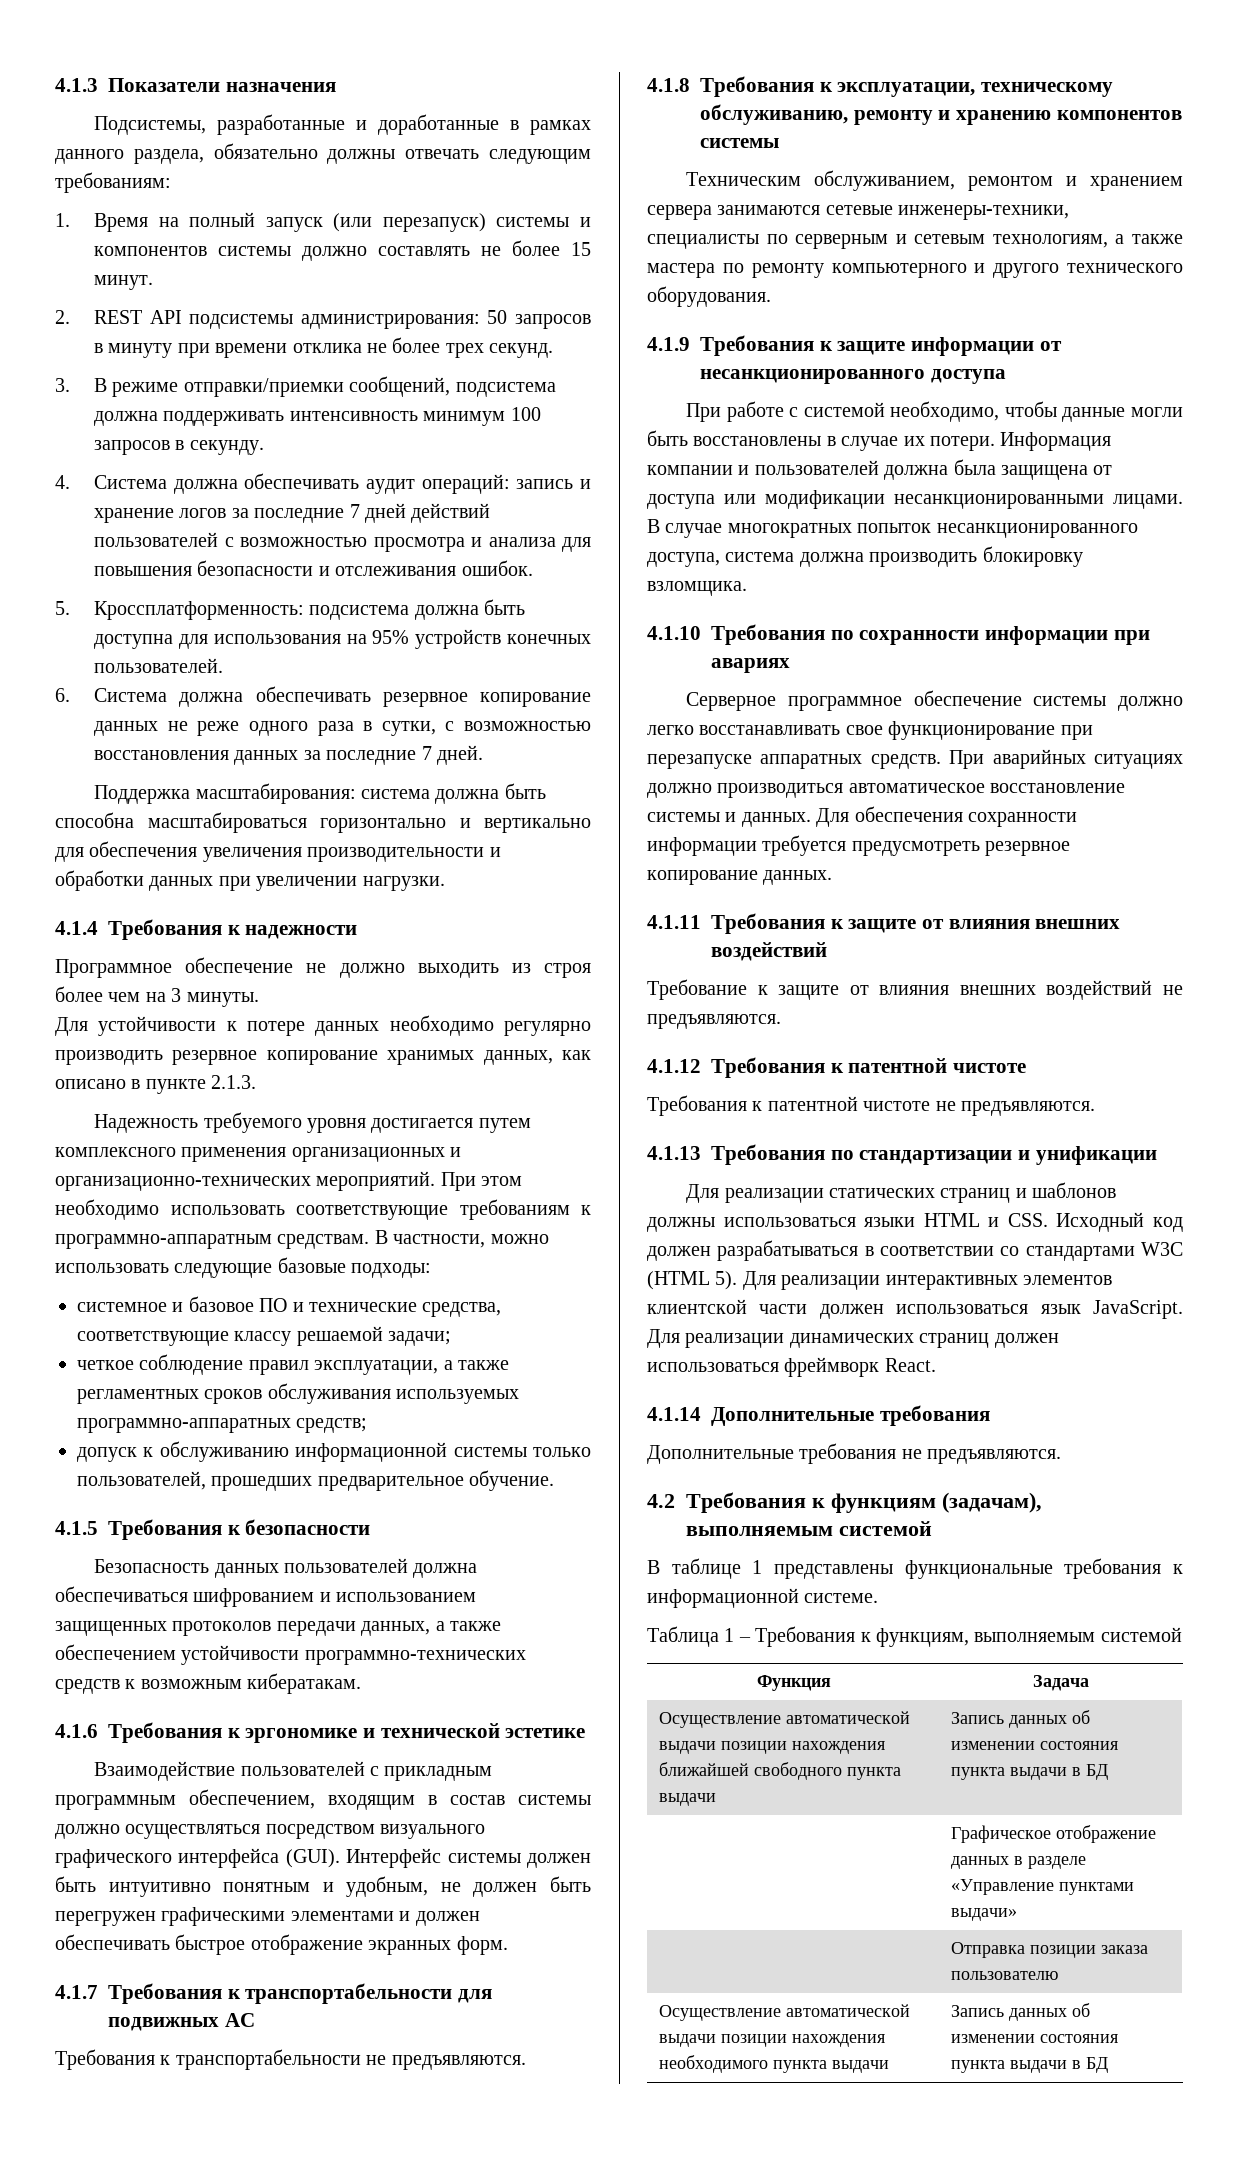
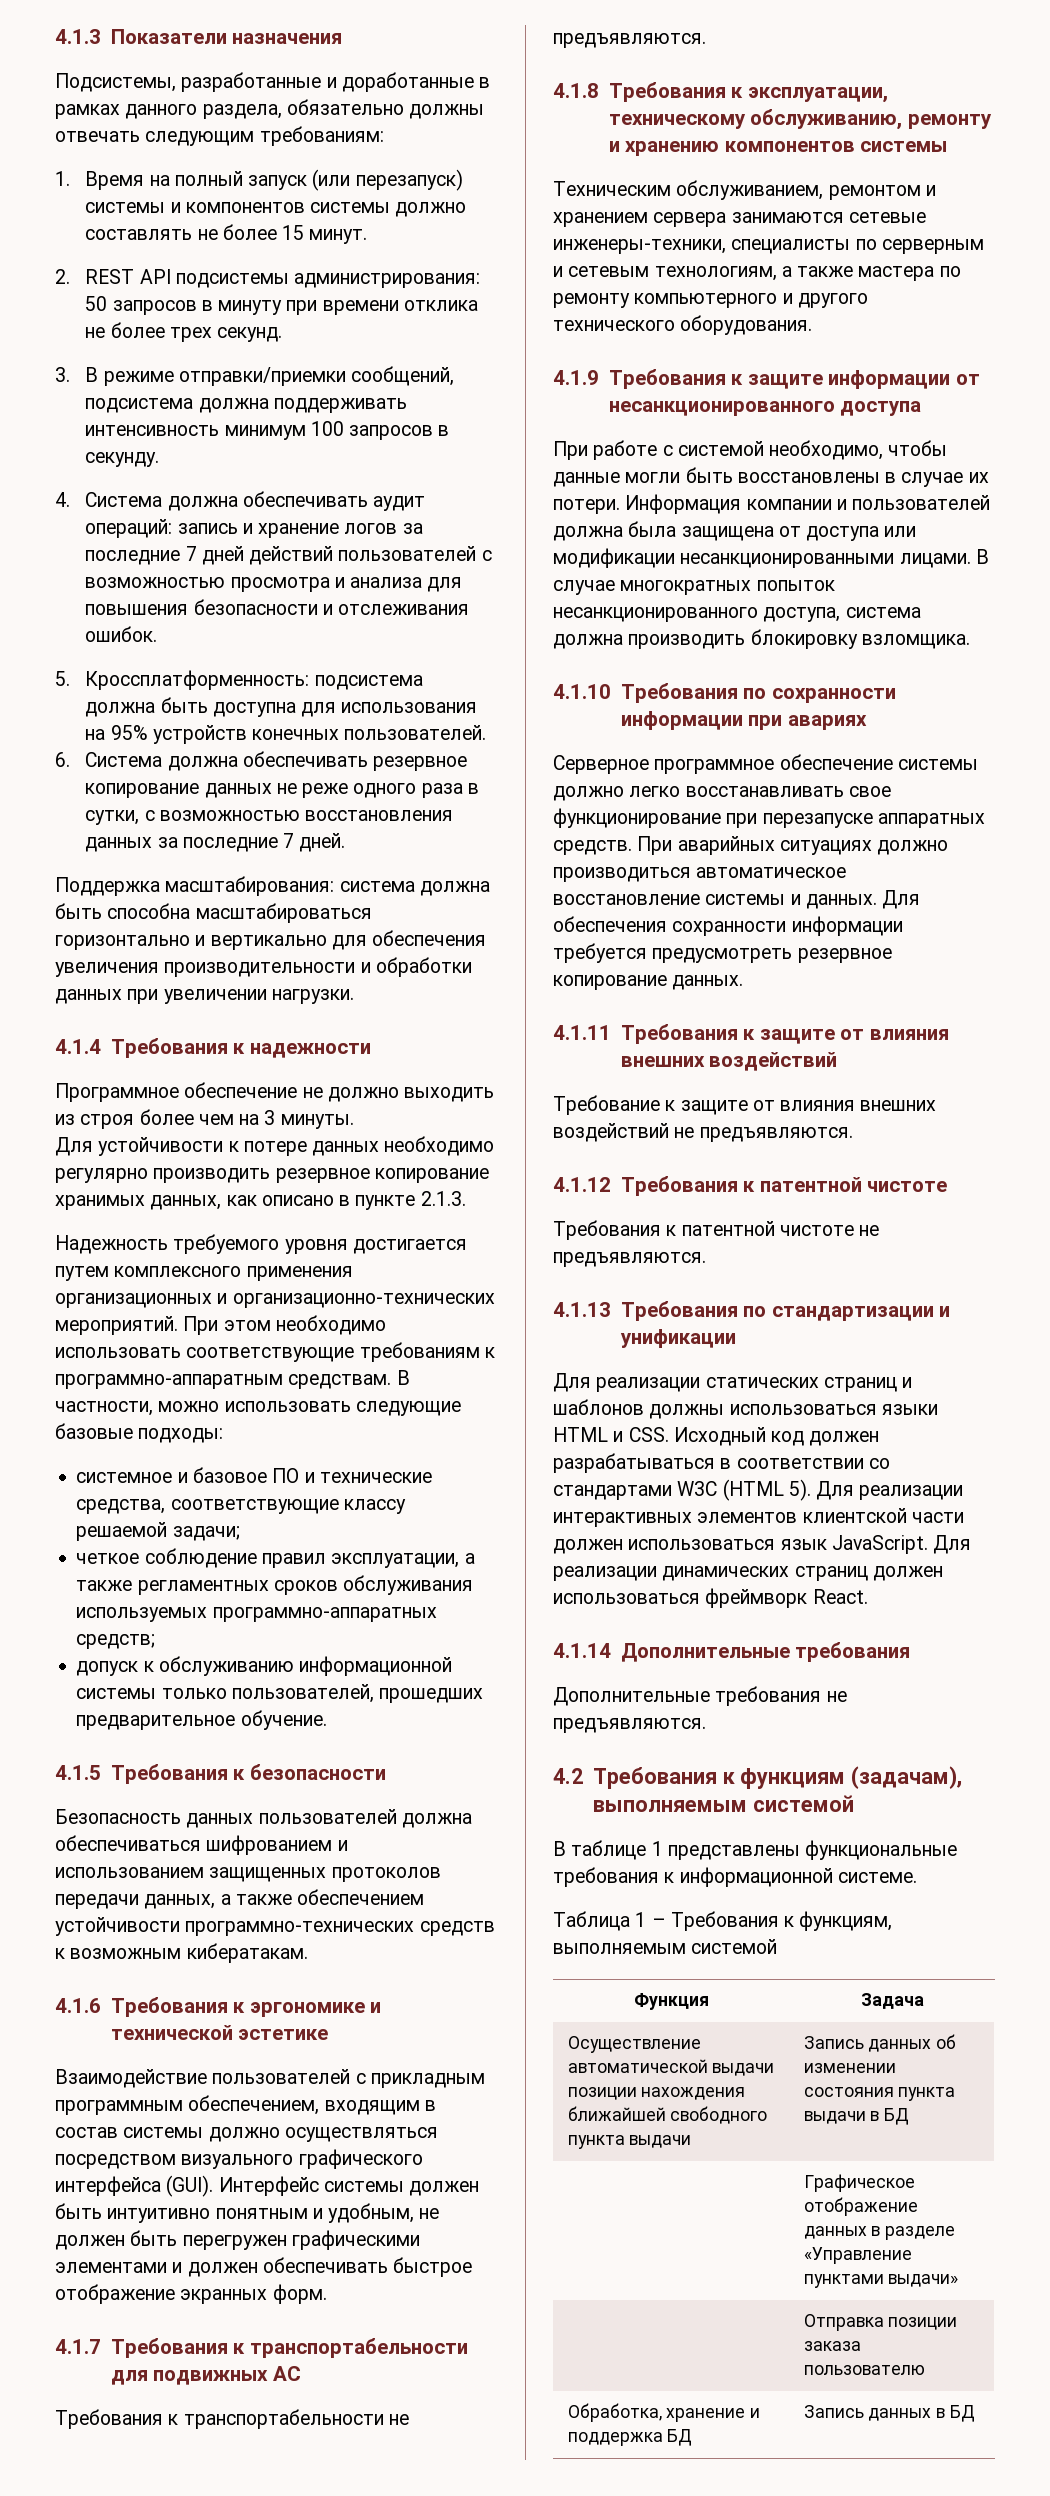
[658,2004,910,2021] [658,2034,885,2047] [658,2055,889,2073] [950,2003,1090,2021] [950,2034,1118,2043] [950,2060,1067,2073] Осуществление автоматической выдачи позиции нахождения необходимого пункта выдачи | Запись данных об изменении состояния пункта выдачи -> [567,2403,761,2422] [567,2429,693,2446] [803,2405,932,2421] Обработка, хранение и поддержка БД | Запись данных

